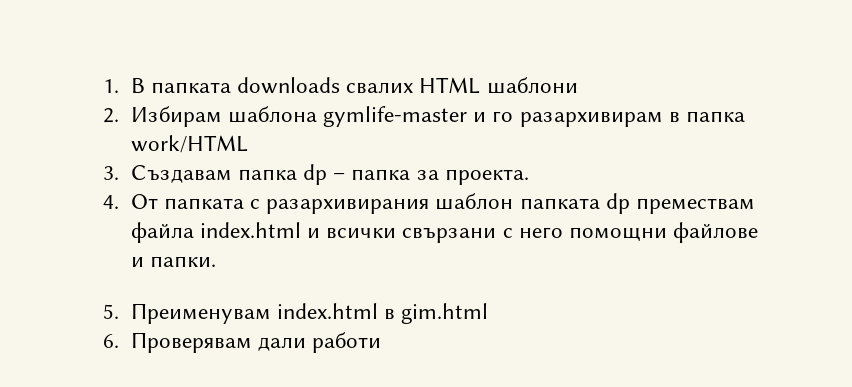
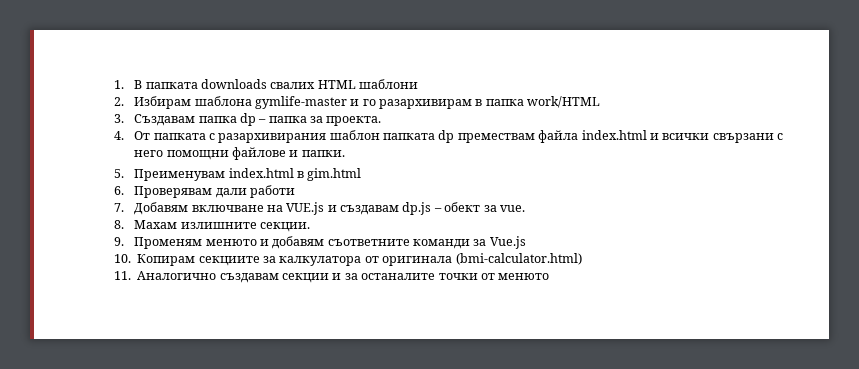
(381, 342) none -> [114,202,525,215] [114,220,310,232] [114,236,526,249] [114,253,582,266] [114,271,550,283] // 7. Добавям включване на VUE.js и създавам dp.js – обект за vue. // 8. Махам излишните секции. // 9. Променям менюто и добавям съответните команди за Vue.js // 10. Копирам секциите за калкулатора от оригинала (bmi-calculator.html) // 11. Аналогично създавам секции и за останалите точки от менюто

